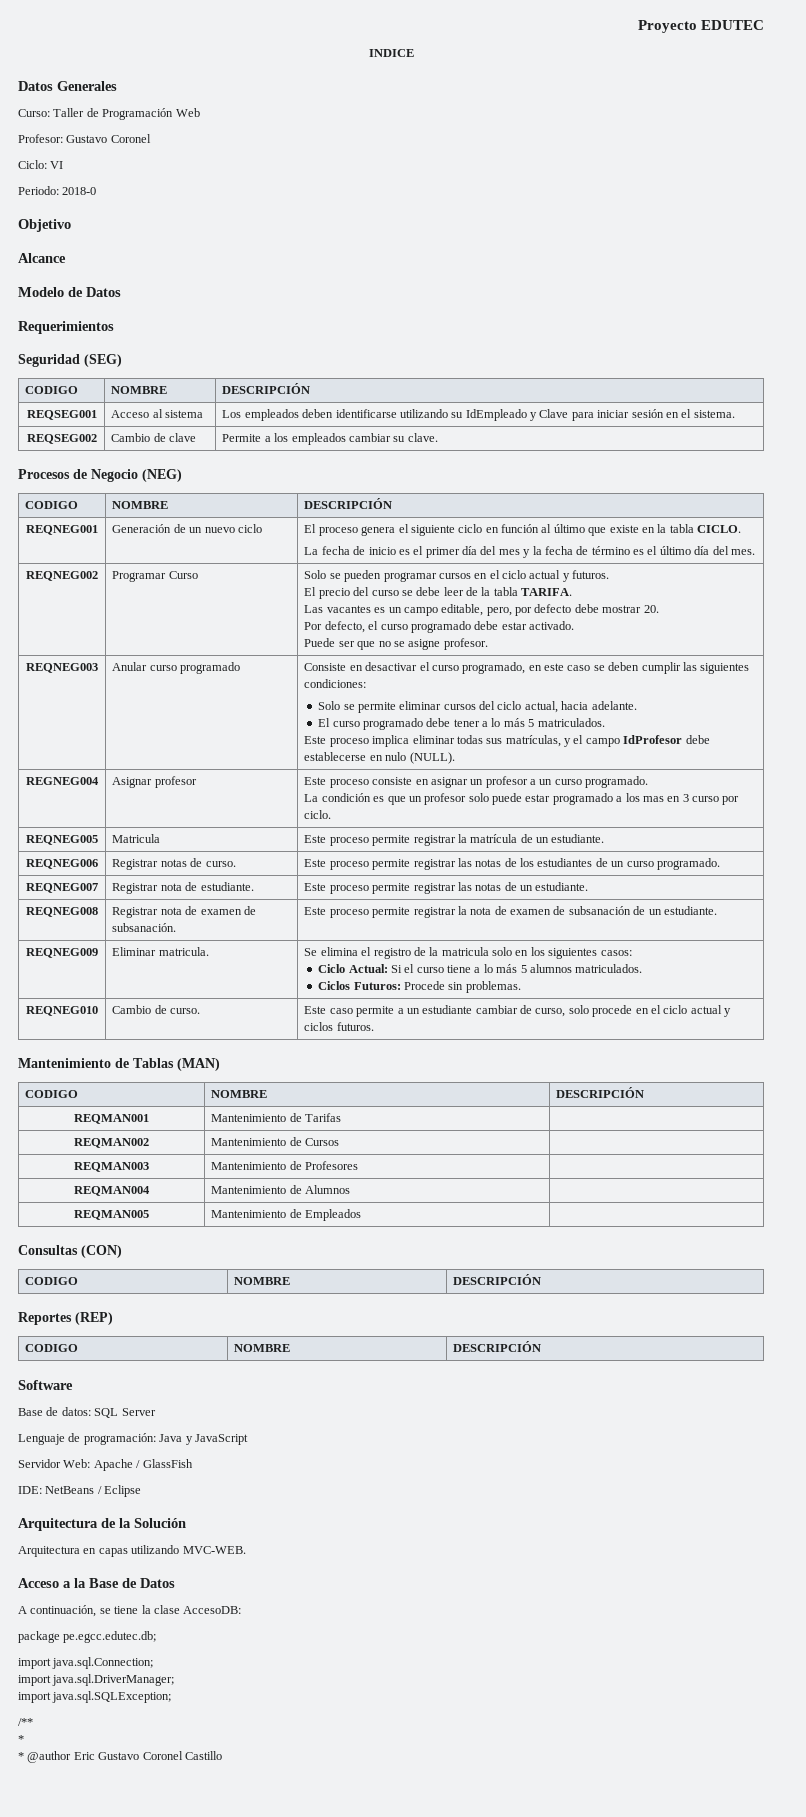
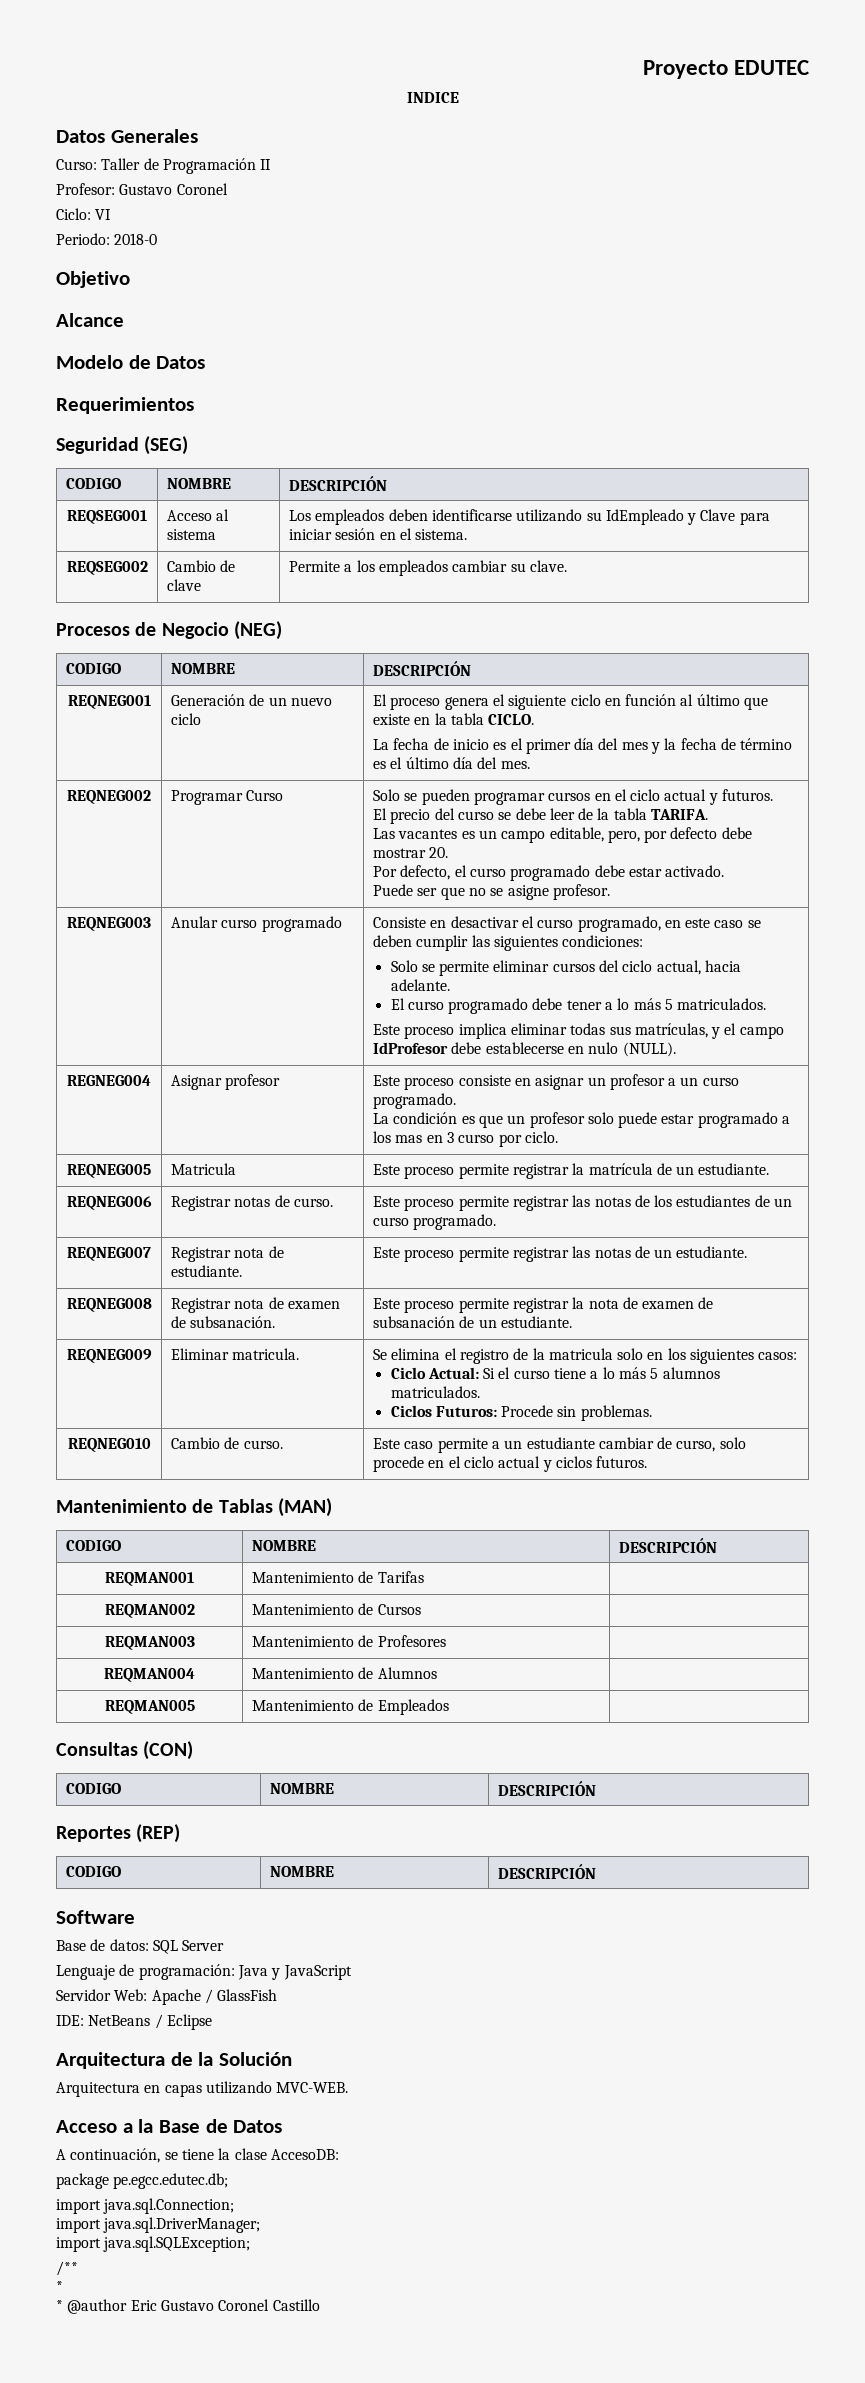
[175,108,200,117] Web -> [260,159,272,170] II

